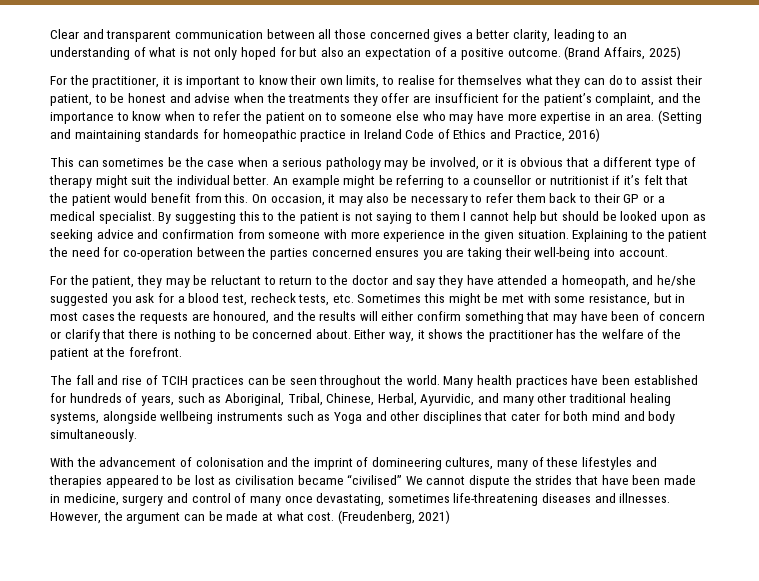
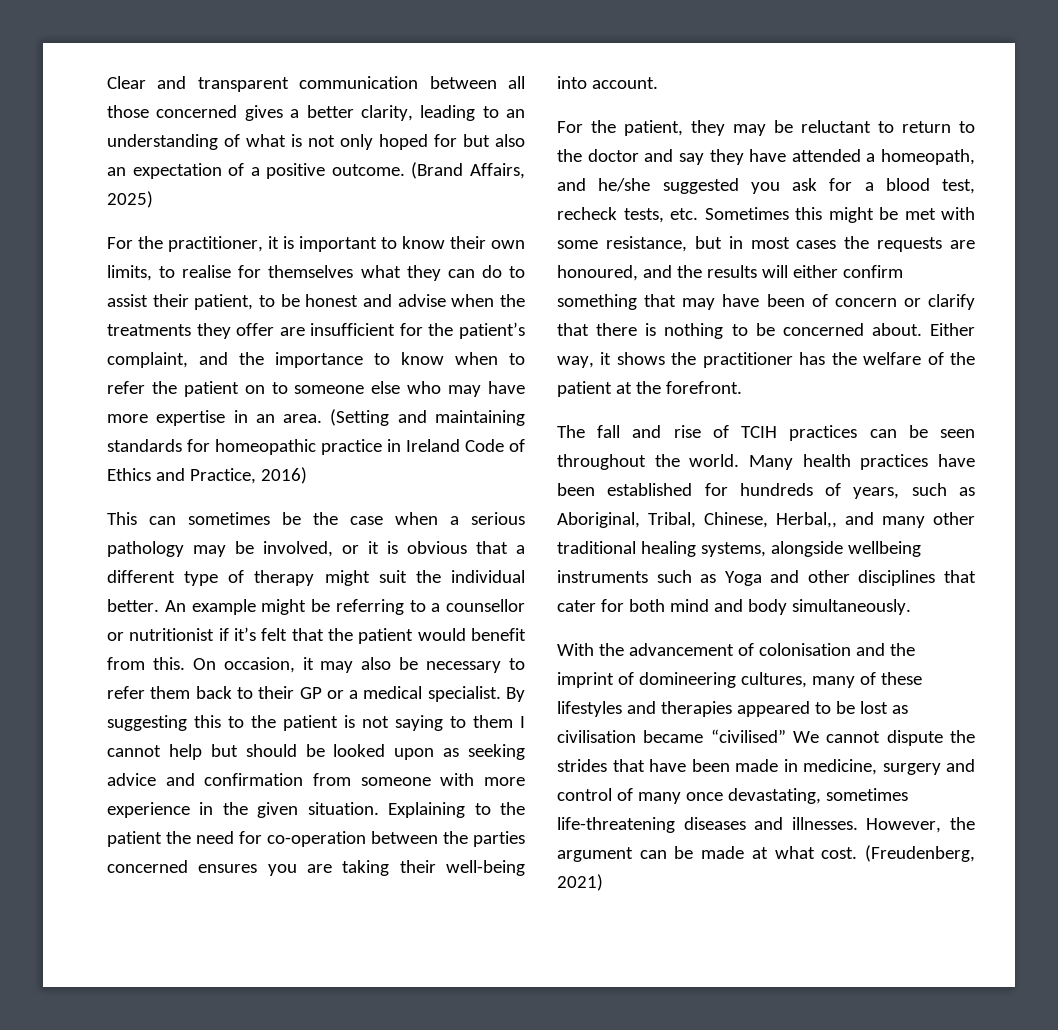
[377,393,475,406] Herbal, Ayurvidic, -> [776,512,837,528] Herbal,,

